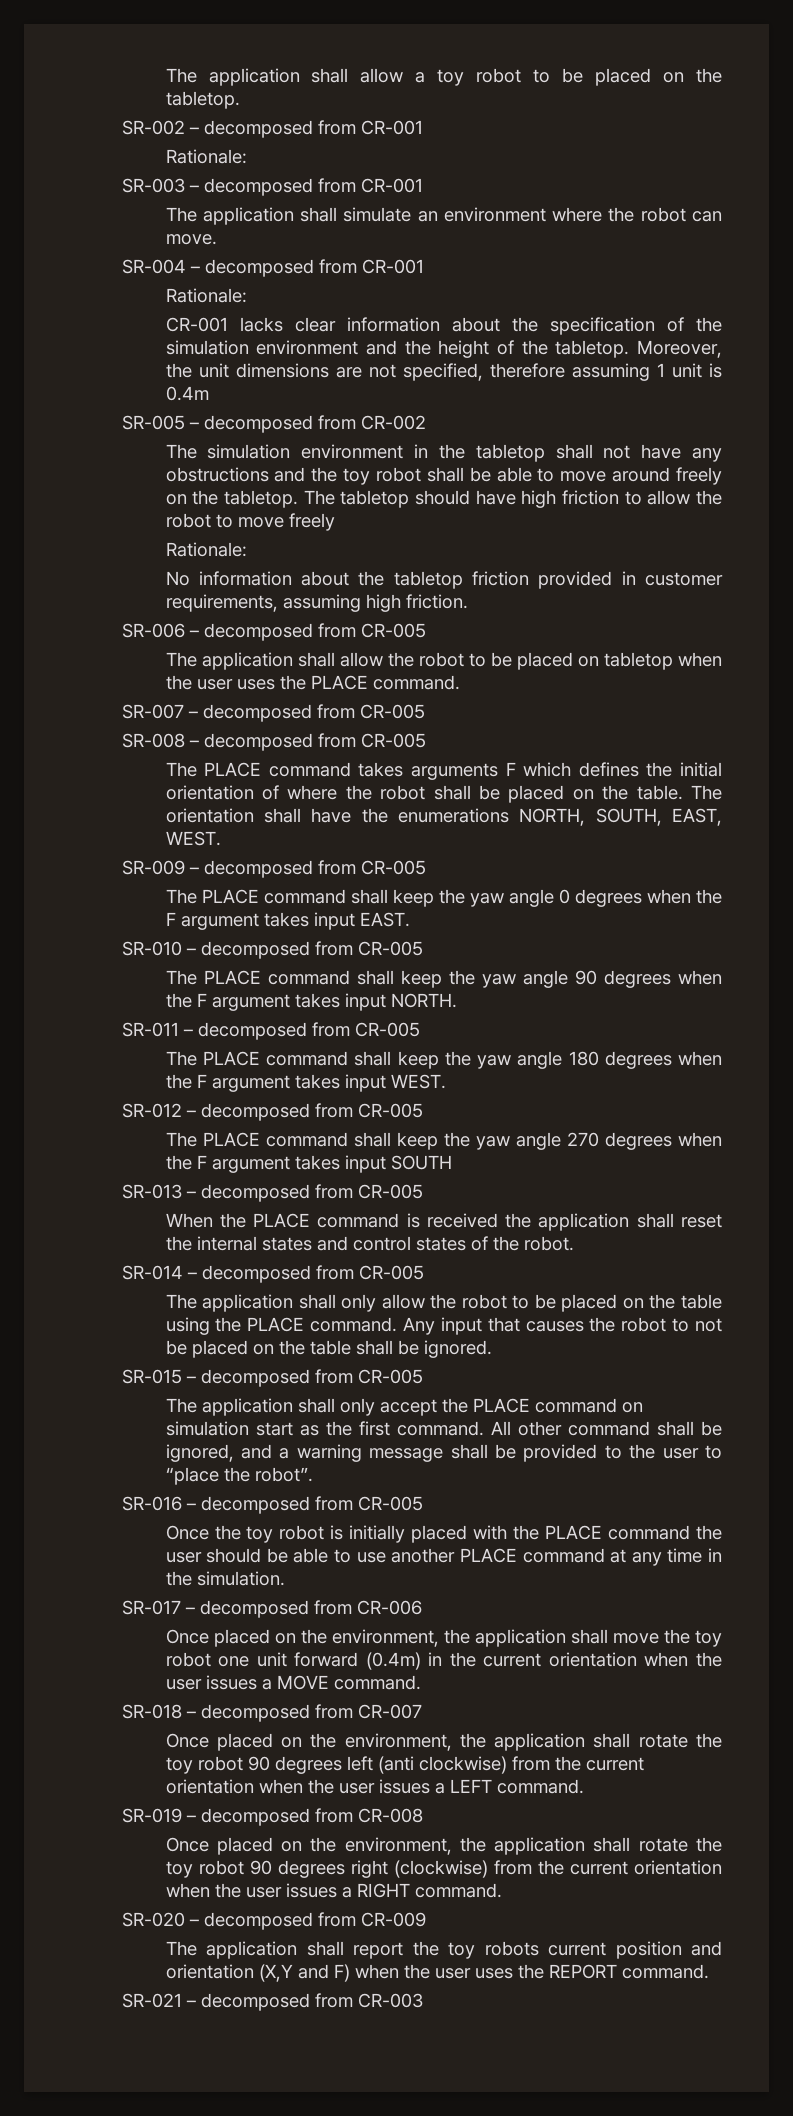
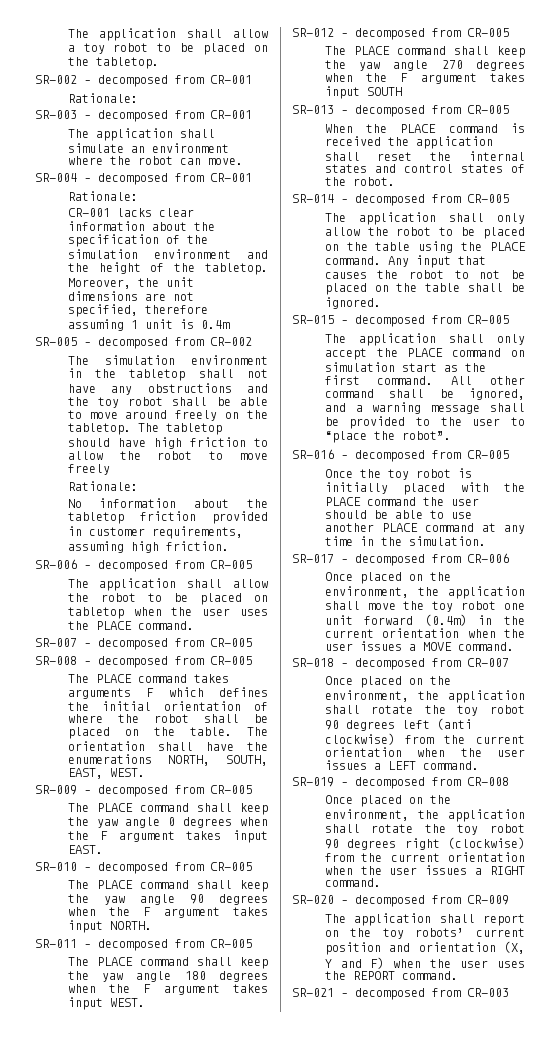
[412,1941,539,1959] the toy robots -> [324,928,465,939] on the toy robots’
[258,1964,293,1982] (X,Y -> [504,941,525,954] [324,959,332,968] (X, Y

